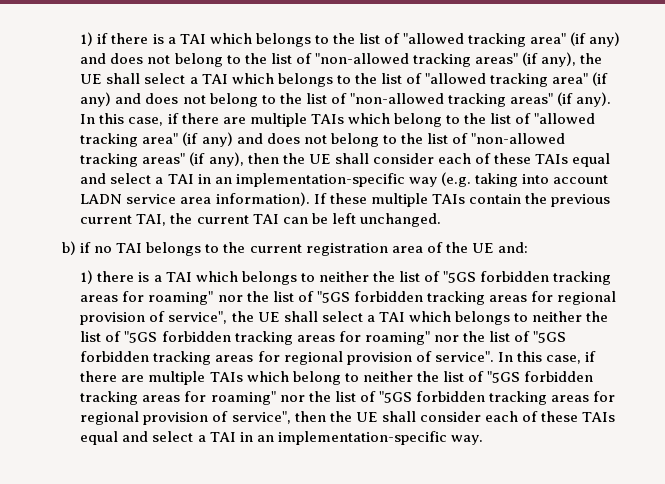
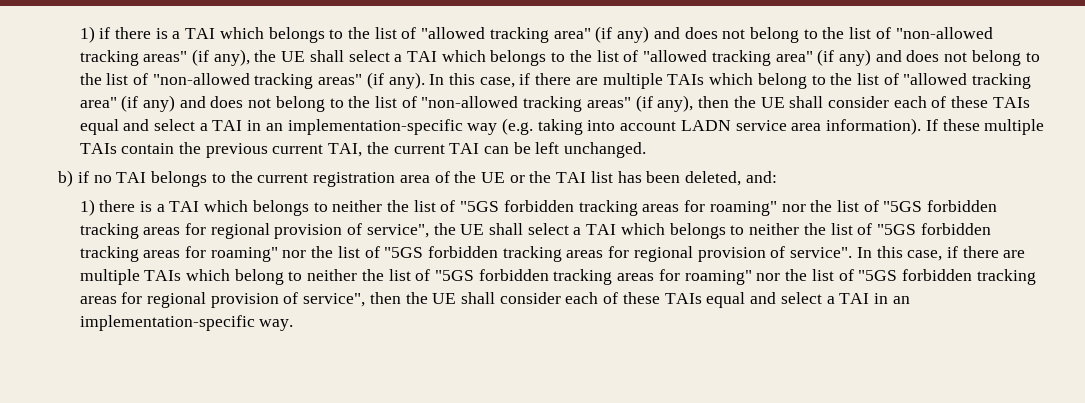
(494, 248) none -> [509,171,742,186] or the TAI list has been deleted,

